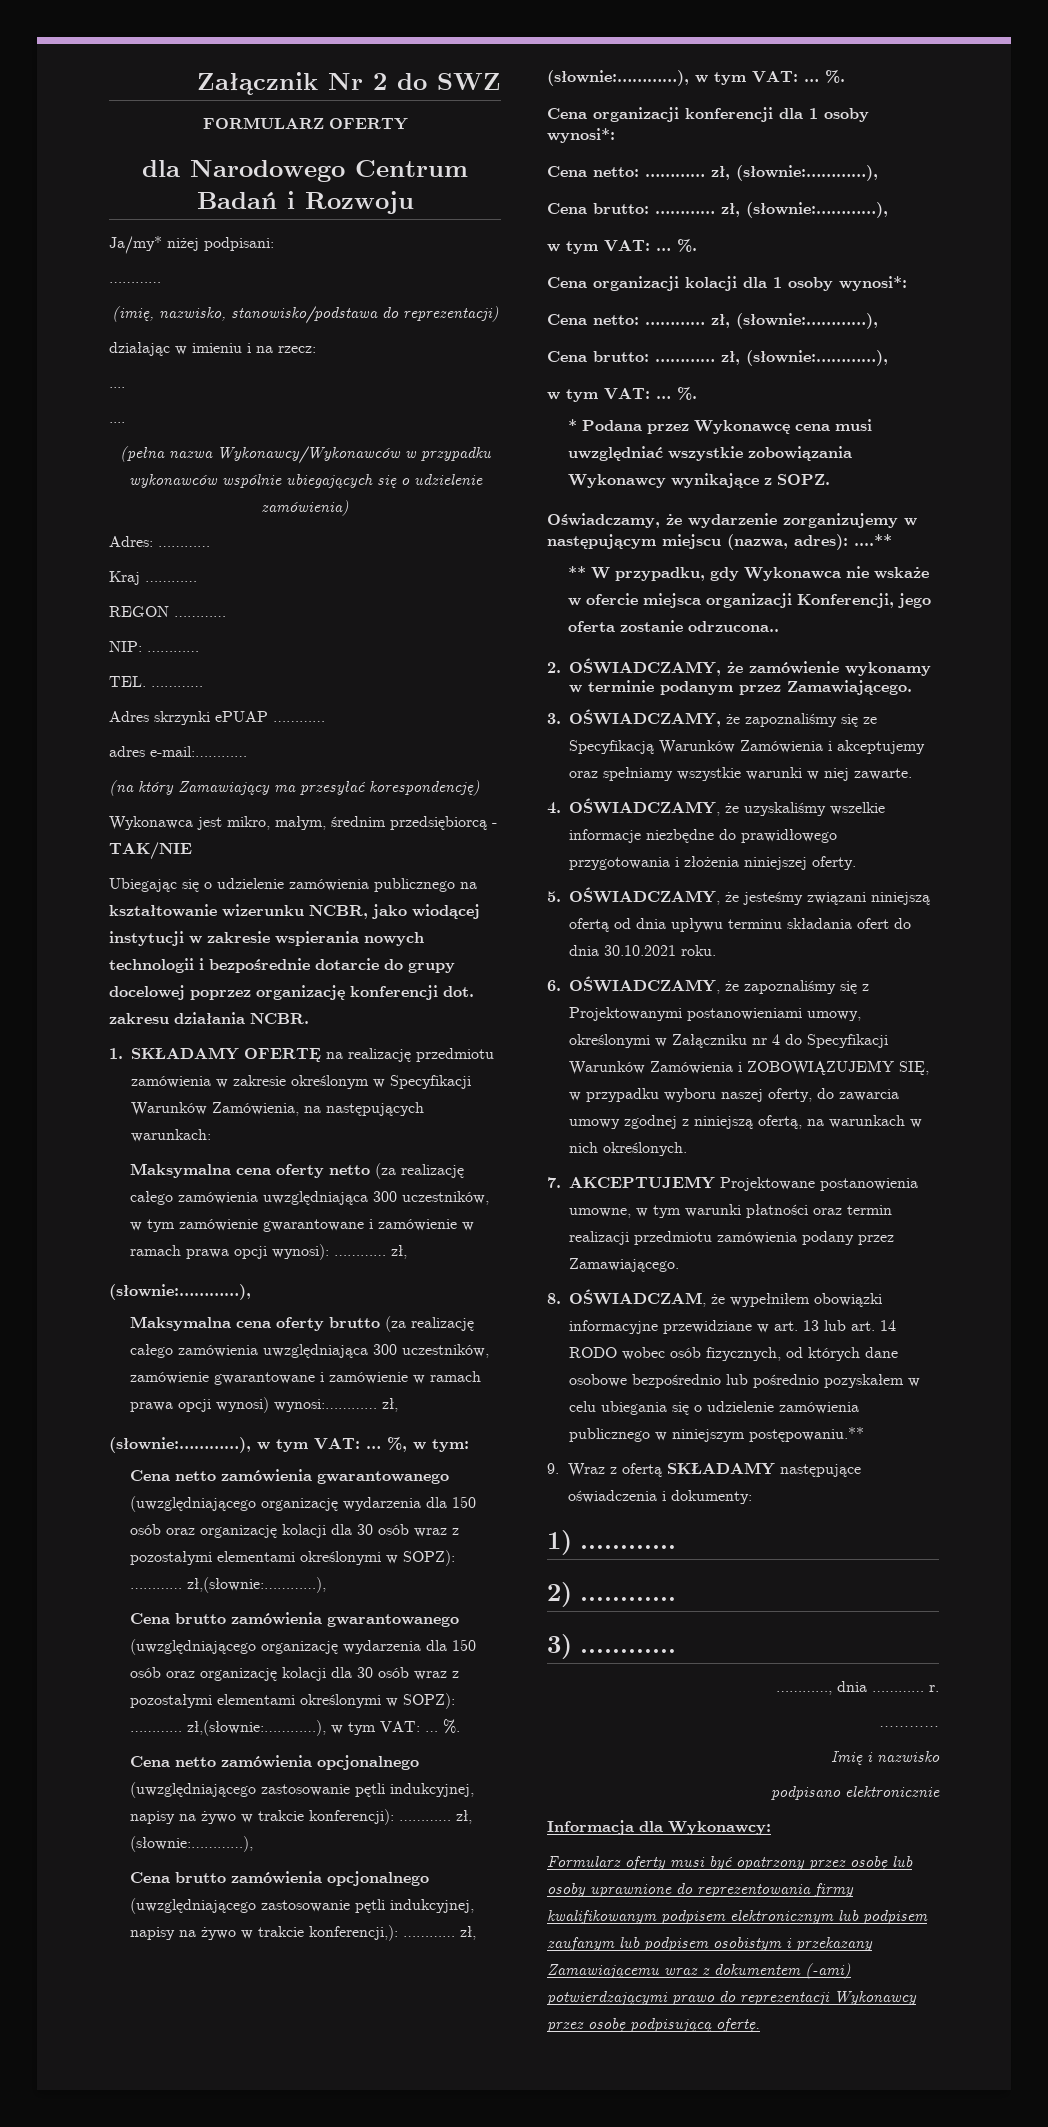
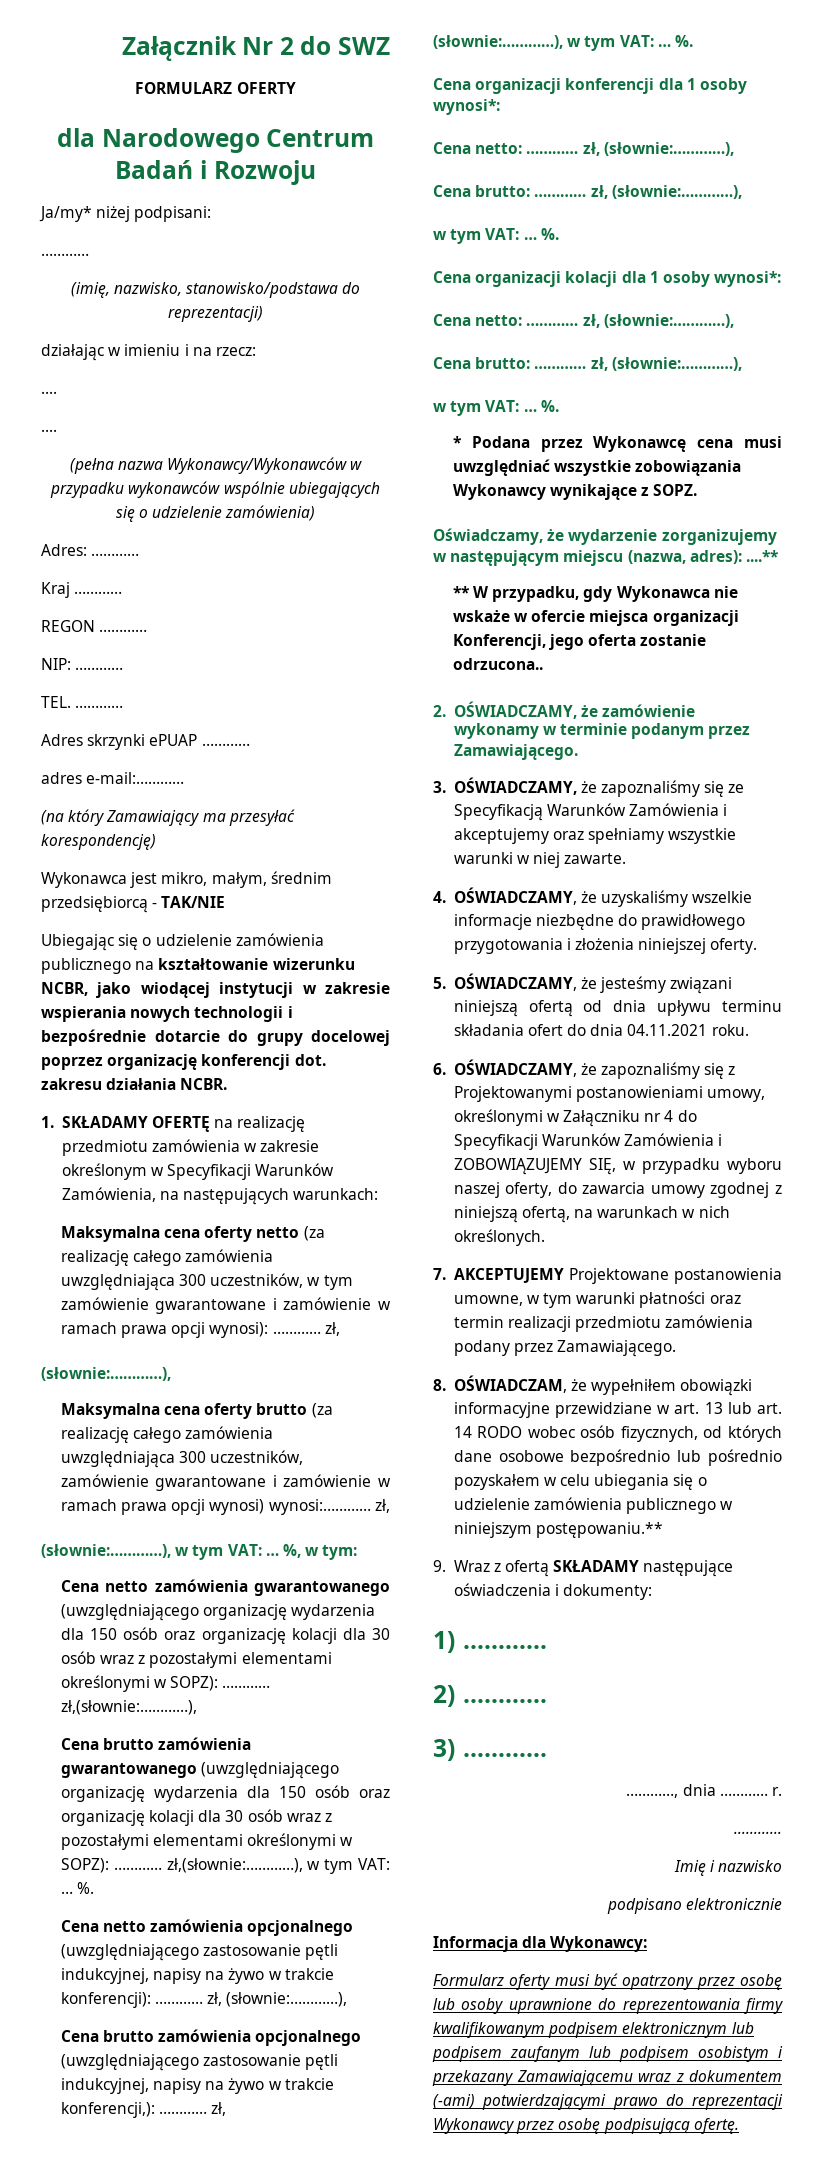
[604,945,676,956] 30.10.2021 -> [627,1024,708,1036] 04.11.2021

